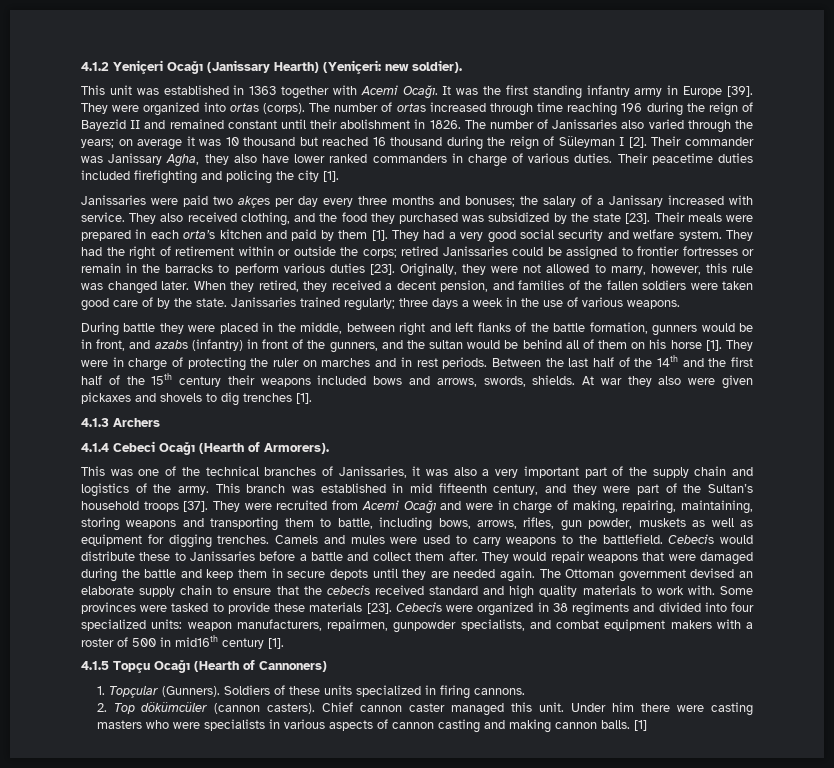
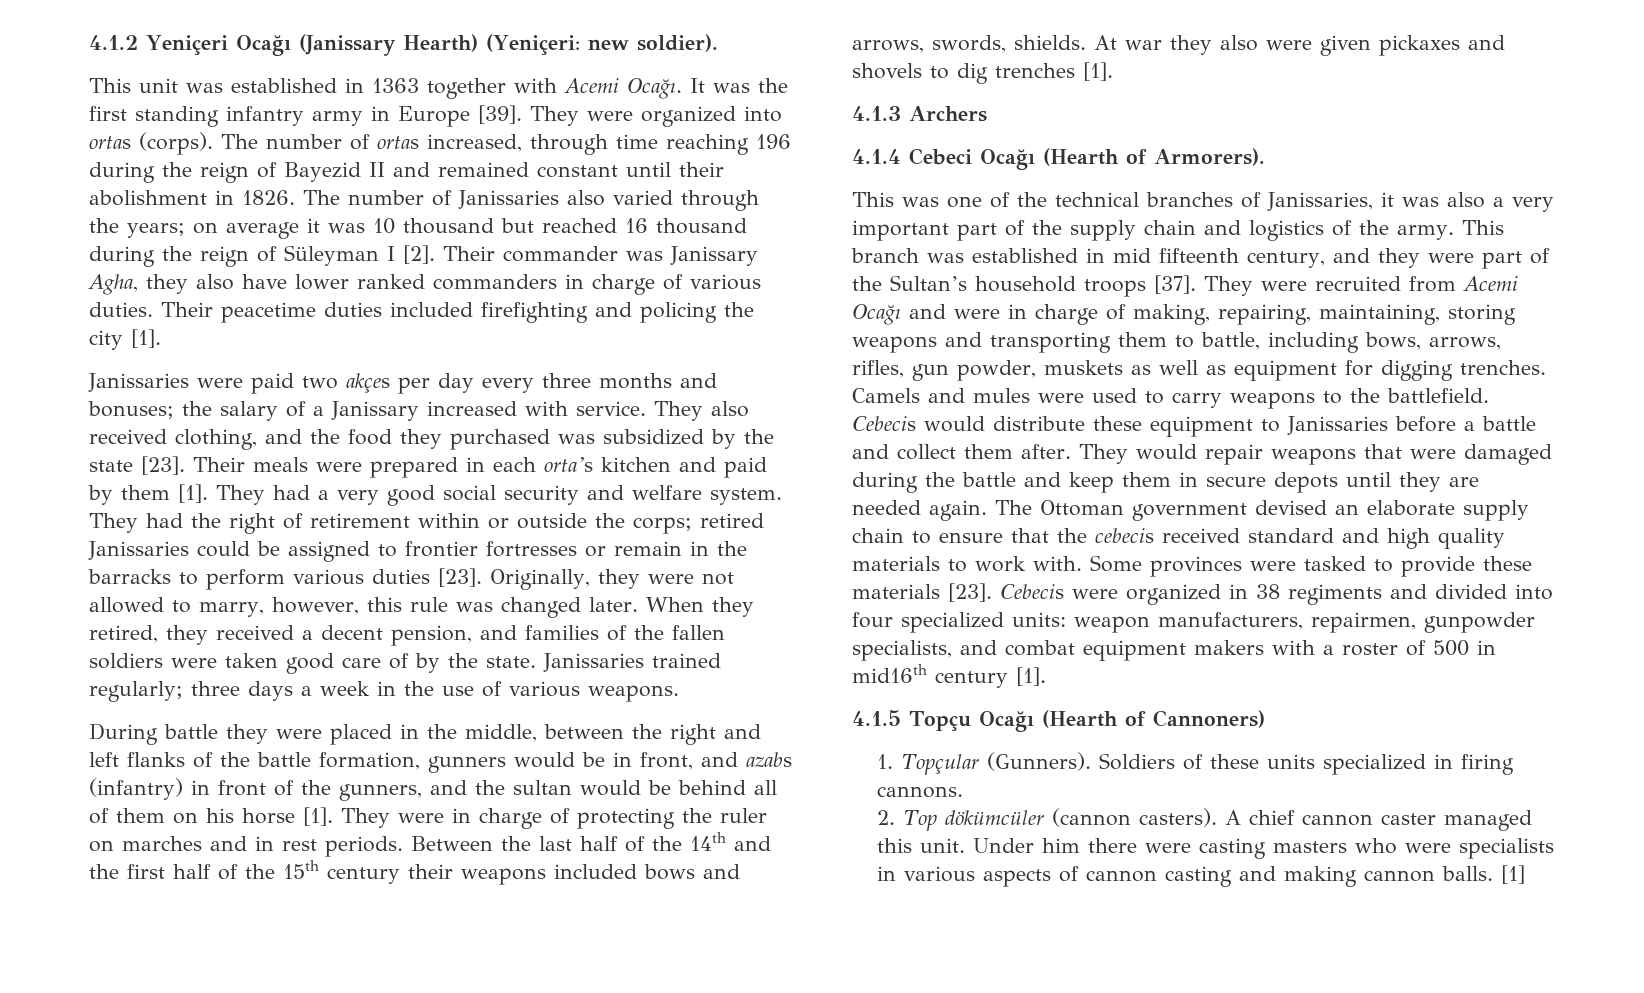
[429,102,486,112] increased -> [427,134,522,152] increased,
(395, 327) none -> [632,724,662,739] the
(171, 556) none -> [1150,416,1253,437] equipment
[322,702,354,712] Chief -> [1225,810,1296,825] A chief

